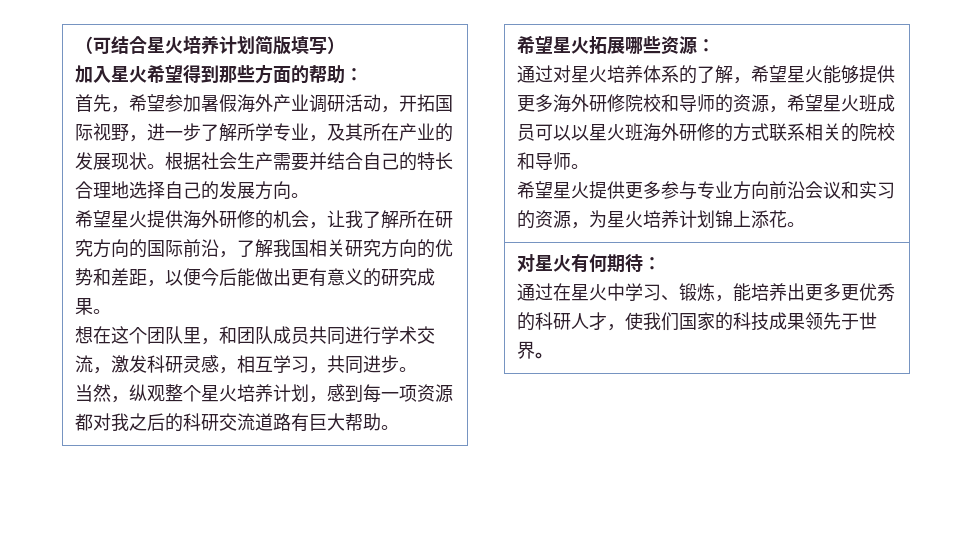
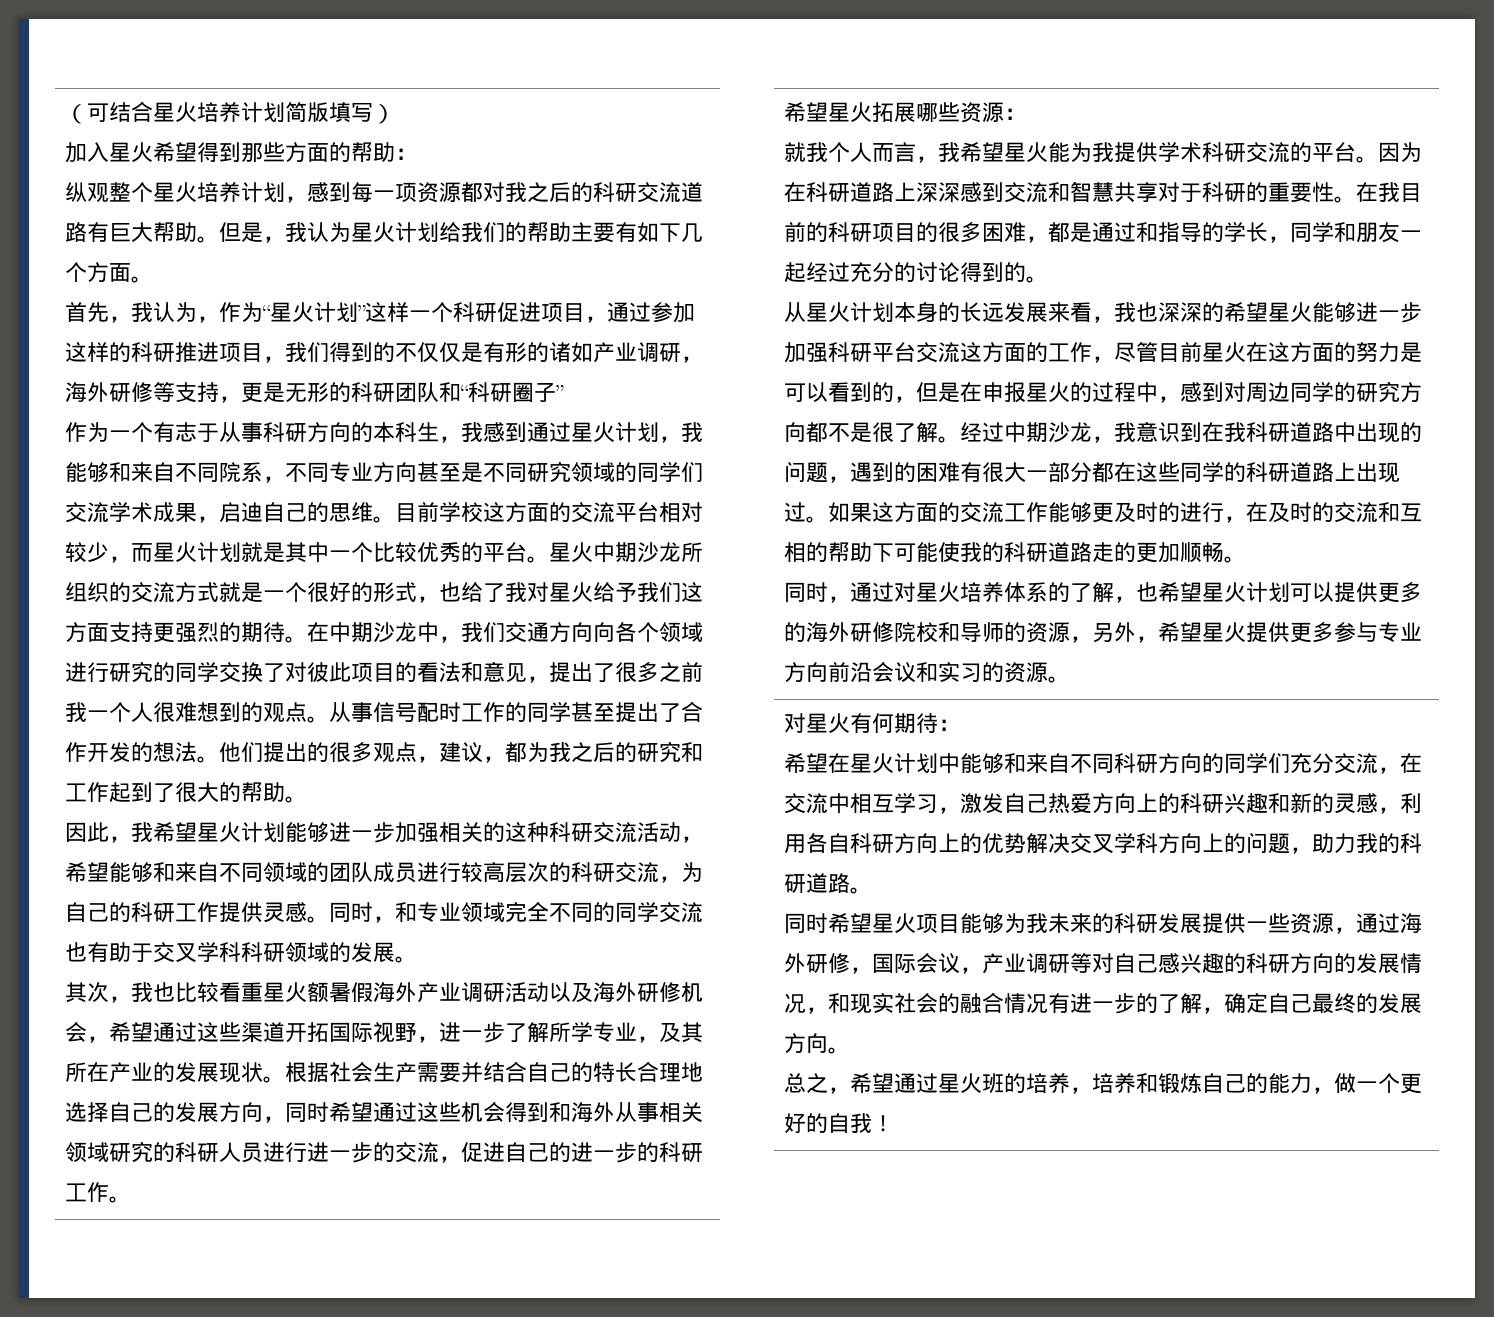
[74,94,201,113] 首先，希望参加 -> [64,182,703,203] [64,222,703,243] [64,262,153,283] [64,302,695,323] [64,342,703,363] [64,382,564,403] [64,422,703,443] [64,461,703,483] [64,501,703,523] [64,542,703,563] [64,582,703,603] [64,622,703,643] [64,661,703,683] [64,701,703,723] [64,741,703,763] [64,782,307,803] [64,822,703,843] [64,862,703,883] [64,901,703,923] [64,942,417,963] [64,982,329,1003] 纵观整个星火培养计划，感到每一项资源都对我之后的科研交流道路有巨大帮助。但是，我认为星火计划给我们的帮助主要有如下几个方面。 // 首先，我认为，作为“星火计划”这样一个科研促进项目，通过参加这样的科研推进项目，我们得到的不仅仅是有形的诸如产业调研，海外研修等支持，更是无形的科研团队和“科研圈子” // 作为一个有志于从事科研方向的本科生，我感到通过星火计划，我能够和来自不同院系，不同专业方向甚至是不同研究领域的同学们交流学术成果，启迪自己的思维。目前学校这方面的交流平台相对较少，而星火计划就是其中一个比较优秀的平台。星火中期沙龙所组织的交流方式就是一个很好的形式，也给了我对星火给予我们这方面支持更强烈的期待。在中期沙龙中，我们交通方向向各个领域进行研究的同学交换了对彼此项目的看法和意见，提出了很多之前我一个人很难想到的观点。从事信号配时工作的同学甚至提出了合作开发的想法。他们提出的很多观点，建议，都为我之后的研究和工作起到了很大的帮助。 // 因此，我希望星火计划能够进一步加强相关的这种科研交流活动，希望能够和来自不同领域的团队成员进行较高层次的科研交流，为自己的科研工作提供灵感。同时，和专业领域完全不同的同学交流也有助于交叉学科科研领域的发展。 // 其次，我也比较看重星火额
[380,106,399,113] ， -> [548,982,703,1003] [64,1022,285,1043] 以及海外研修机会，希望通过这些渠道
[290,193,309,198] [74,210,453,229] [74,239,453,258] [74,268,435,287] [74,298,111,315] [74,326,435,345] [74,355,417,374] [74,384,453,403] [74,413,381,432] 。 // 希望星火提供海外研修的机会，让我了解所在研究方向的国际前沿，了解我国相关研究方向的优势和差距，以便今后能做出更有意义的研究成果。 // 想在这个团队里，和团队成员共同进行学术交流，激发科研灵感，相互学习，共同进步。 // 当然，纵观整个星火培养计划，感到每一项资源都对我之后的科研交流道路有巨大帮助 -> [262,1102,703,1123] [64,1141,703,1163] [64,1182,109,1202] ，同时希望通过这些机会得到和海外从事相关领域研究的科研人员进行进一步的交流，促进自己的进一步的科研工作
(715, 45) none -> [783,142,1422,163] [783,181,1422,203] [783,221,1422,243] [783,262,1048,283] [783,302,1422,323] [783,341,1422,363] [783,381,1422,403] [783,421,1422,443] [783,461,1400,483] [783,502,1422,523] [783,542,1246,563] [783,582,850,603] 就我个人而言，我希望星火能为我提供学术科研交流的平台。因为在科研道路上深深感到交流和智慧共享对于科研的重要性。在我目前的科研项目的很多困难，都是通过和指导的学长，同学和朋友一起经过充分的讨论得到的。 // 从星火计划本身的长远发展来看，我也深深的希望星火能够进一步加强科研平台交流这方面的工作，尽管目前星火在这方面的努力是可以看到的，但是在申报星火的过程中，感到对周边同学的研究方向都不是很了解。经过中期沙龙，我意识到在我科研道路中出现的问题，遇到的困难有很大一部分都在这些同学的科研道路上出现过。如果这方面的交流工作能够更及时的进行，在及时的交流和互相的帮助下可能使我的科研道路走的更加顺畅。 // 同时，
[750,65,895,84] [516,94,553,112] 希望星火能够提供更多 -> [1135,582,1422,603] [783,622,806,642] 也希望星火计划可以提供更多的
[786,94,895,112] [516,123,895,142] [516,152,589,170] 希望星火班成员可以以星火班海外研修的方式联系相关的院校和导师。 // -> [1091,622,1158,643] 另外，
[570,210,787,229] ，为星火培养计划锦上添花 -> (1048, 672) none
[516,283,895,302] [516,312,877,331] [516,341,553,359] 通过在星火中学习、锻炼，能培养出更多更优秀的科研人才，使我们国家的科技成果领先于世界。 -> [783,753,1422,774] [783,793,1422,814] [783,832,1422,854] [783,873,872,894] [783,913,1422,934] [783,953,1422,974] [783,992,1422,1014] [783,1033,850,1054] [783,1073,1422,1094] [783,1113,894,1134] 希望在星火计划中能够和来自不同科研方向的同学们充分交流，在交流中相互学习，激发自己热爱方向上的科研兴趣和新的灵感，利用各自科研方向上的优势解决交叉学科方向上的问题，助力我的科研道路。 // 同时希望星火项目能够为我未来的科研发展提供一些资源，通过海外研修，国际会议，产业调研等对自己感兴趣的科研方向的发展情况，和现实社会的融合情况有进一步的了解，确定自己最终的发展方向。 // 总之，希望通过星火班的培养，培养和锻炼自己的能力，做一个更好的自我！

